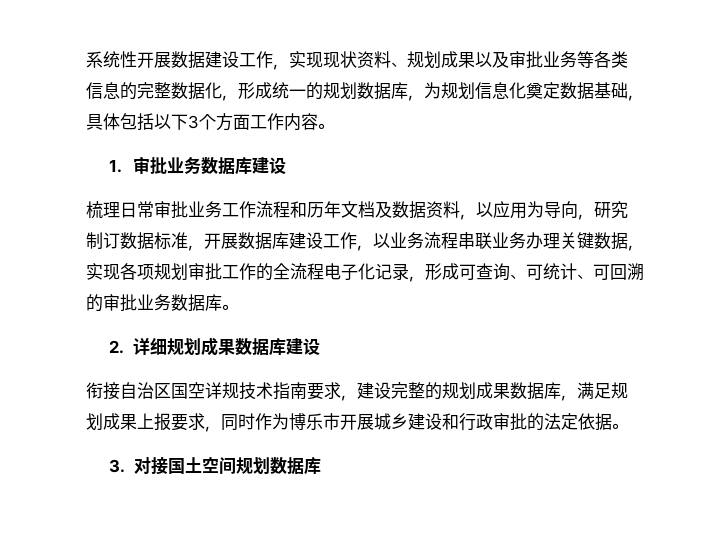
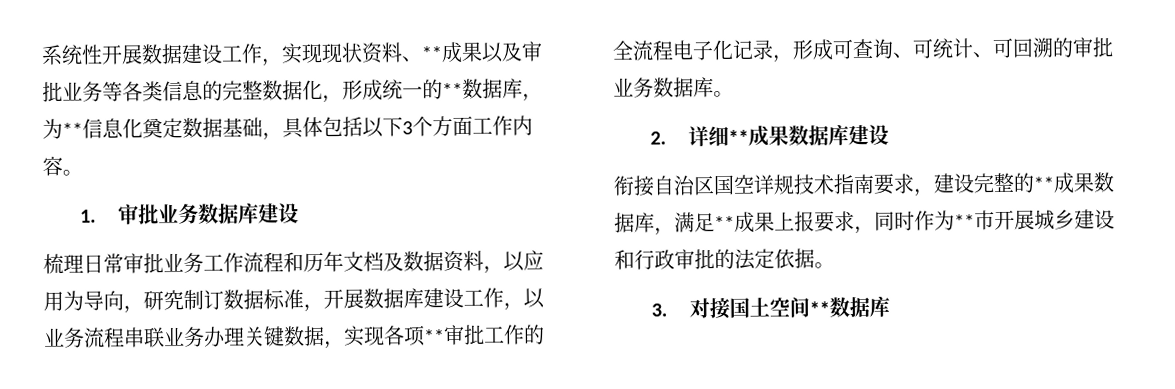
[407,51,441,68] 规划 -> [421,46,443,61] **
[323,82,357,99] 规划 -> [442,82,463,98] **
[441,82,475,99] 规划 -> [62,122,83,137] **
[154,263,188,280] 规划 -> [423,329,445,344] **
[166,338,201,355] 规划 -> [727,129,749,144] **
[442,382,476,399] 规划 -> [1033,176,1054,191] **
[611,382,628,399] [86,413,103,430] 规划 -> [714,215,735,231] **
[289,413,323,430] 博乐 -> [954,214,975,229] **
[235,457,270,474] 规划 -> [808,301,830,316] **

